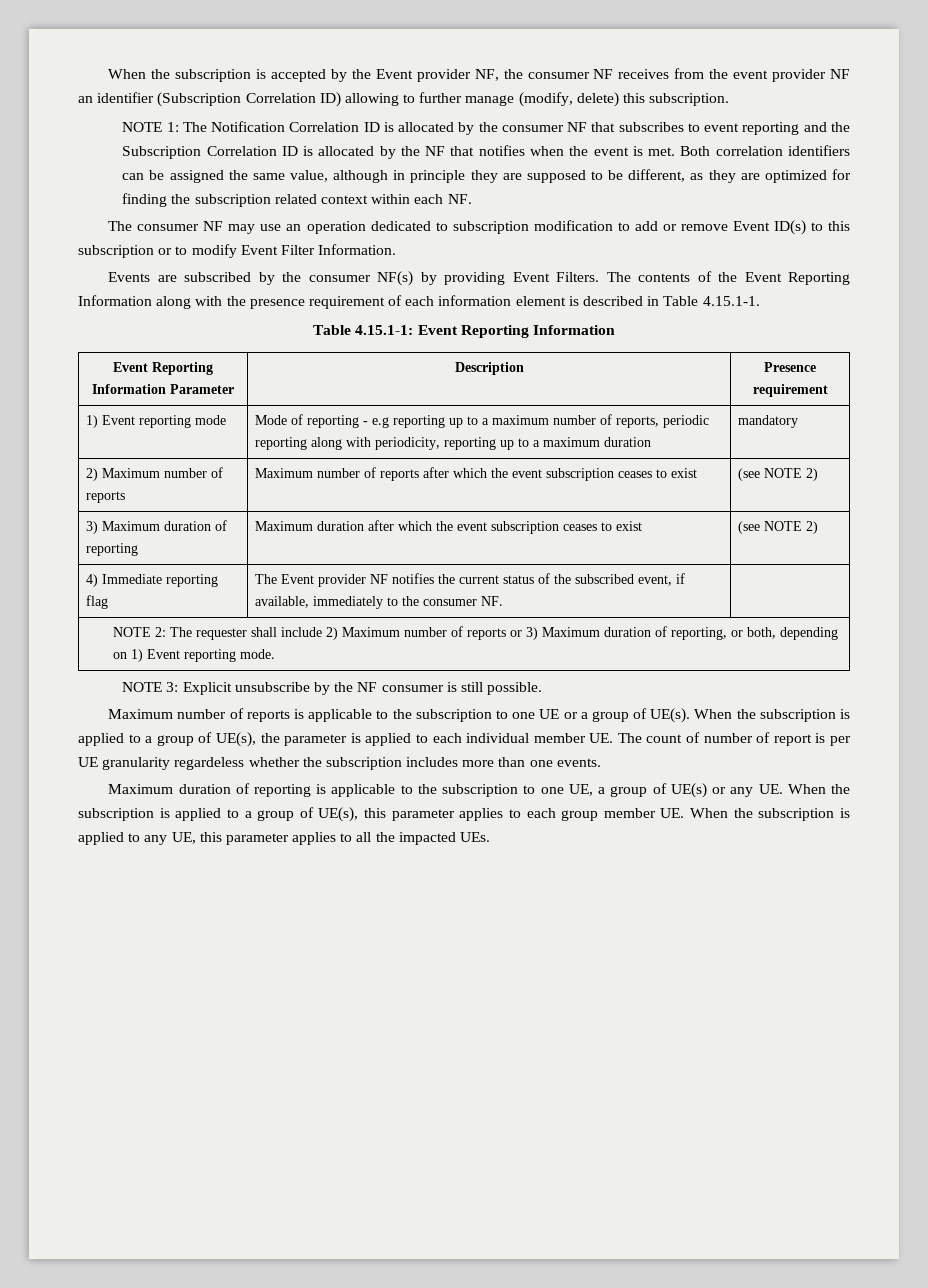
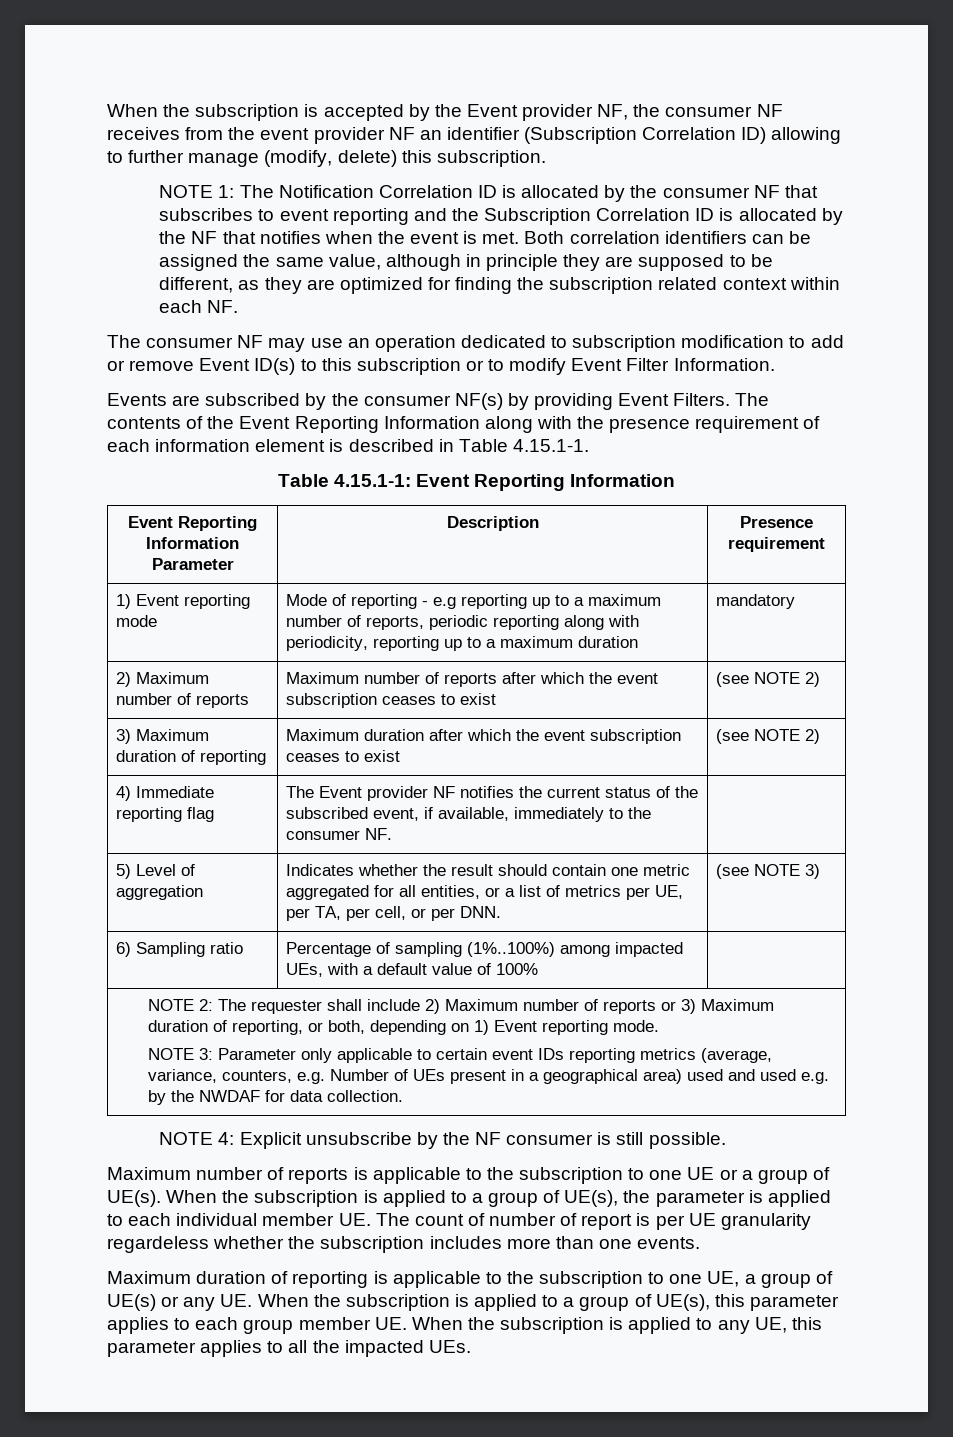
(504, 601) none -> [116,864,196,879] [116,885,204,900] [286,864,691,876] [286,885,684,900] [286,906,502,921] [716,864,821,879] [116,942,244,957] [286,942,684,957] [286,963,539,977] // 5) Level of aggregation | Indicates whether the result should contain one metric aggregated for all entities, or a list of metrics per UE, per TA, per cell, or per DNN. | (see NOTE 3) // 6) Sampling ratio | Percentage of sampling (1%..100%) among impacted UEs, with a default value of 100% |
[122,682,179,692] // NOTE 3: -> [147,1048,772,1063] [147,1069,829,1084] [147,1090,403,1105] [159,1132,235,1145] // NOTE 3: Parameter only applicable to certain event IDs reporting metrics (average, variance, counters, e.g. Number of UEs present in a geographical area) used and used e.g. by the NWDAF for data collection. // NOTE 4:

